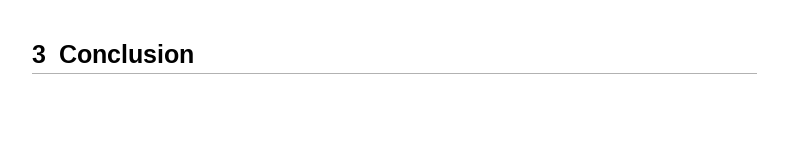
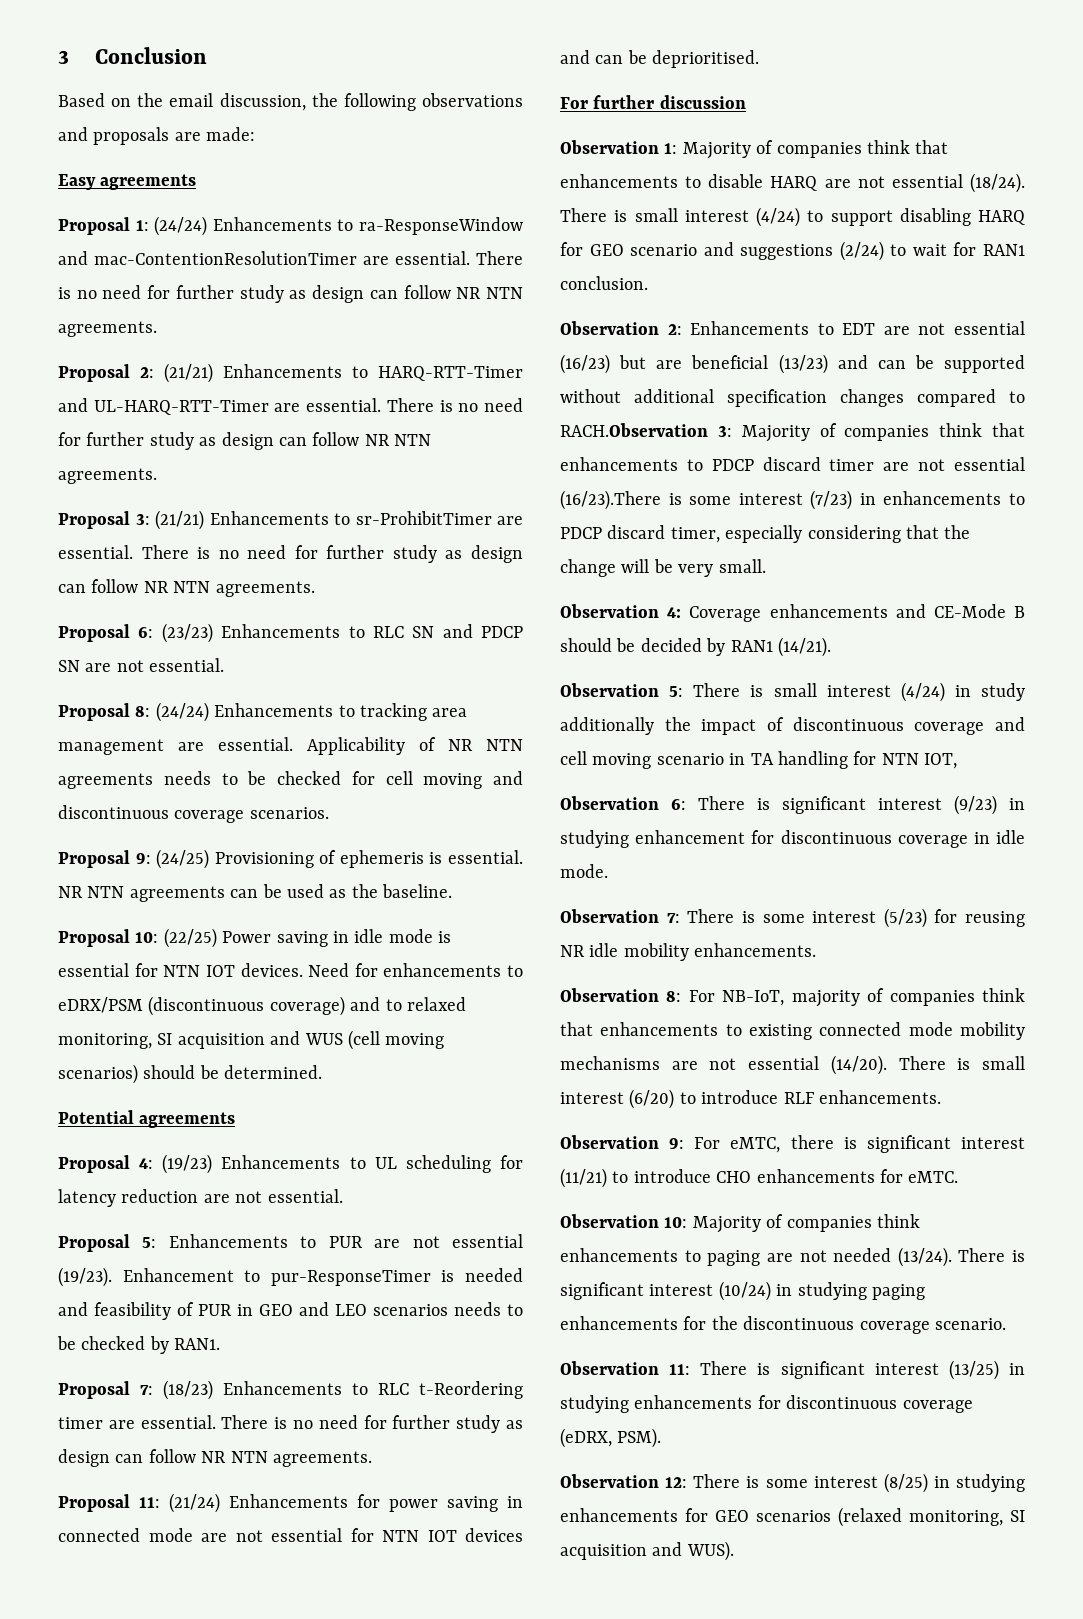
(195, 53) none -> [58,93,523,111] [58,127,256,145] [58,174,197,190] [58,216,523,236] [58,251,523,265] [58,285,524,303] [58,321,157,337] [58,363,523,383] [58,398,523,415] [58,432,432,450] [58,468,157,484] [58,510,523,530] [58,545,523,563] [58,579,315,597] [58,623,523,643] [58,658,225,672] [58,702,468,722] [58,737,523,755] [58,771,523,789] [58,805,329,823] [58,849,523,869] [58,884,453,902] [58,928,452,948] [58,963,523,977] [58,996,466,1016] [58,1030,445,1050] [58,1064,323,1084] [58,1110,236,1128] [58,1154,524,1174] [58,1189,343,1207] [58,1234,523,1252] [58,1267,523,1287] [58,1302,523,1320] [57,1336,221,1354] [58,1380,523,1400] [58,1415,523,1433] [58,1449,372,1467] [58,1493,523,1513] [58,1528,523,1542] [560,50,760,68] [560,95,746,109] [560,140,949,159] [560,173,1025,193] [560,207,1025,227] [560,241,1025,261] [560,276,648,290] [560,321,1025,335] [560,354,1025,374] [560,389,1025,407] [560,423,1025,442] [560,457,1025,471] [560,490,1025,510] [560,525,971,543] [560,559,766,577] [560,604,1025,622] [560,637,831,657] [560,682,1025,702] [560,717,1025,735] [560,751,958,769] [560,795,1025,815] [560,830,1025,848] [560,864,608,878] [560,908,1025,928] [560,943,817,961] [560,988,1025,1007] [560,1022,1025,1040] [560,1055,1025,1075] [560,1089,941,1109] [560,1135,1025,1153] [560,1168,959,1188] [560,1214,920,1233] [560,1247,1025,1267] [560,1281,925,1301] [560,1316,1006,1334] [560,1360,1025,1380] [560,1395,973,1413] [560,1428,662,1448] [560,1473,1025,1493] [560,1507,1025,1527] [560,1541,734,1561] // Based on the email discussion, the following observations and proposals are made: // Easy agreements // Proposal 1: (24/24) Enhancements to ra-ResponseWindow and mac-ContentionResolutionTimer are essential. There is no need for further study as design can follow NR NTN agreements. // Proposal 2: (21/21) Enhancements to HARQ-RTT-Timer and UL-HARQ-RTT-Timer are essential. There is no need for further study as design can follow NR NTN agreements. // Proposal 3: (21/21) Enhancements to sr-ProhibitTimer are essential. There is no need for further study as design can follow NR NTN agreements. // Proposal 6: (23/23) Enhancements to RLC SN and PDCP SN are not essential. // Proposal 8: (24/24) Enhancements to tracking area management are essential. Applicability of NR NTN agreements needs to be checked for cell moving and discontinuous coverage scenarios. // Proposal 9: (24/25) Provisioning of ephemeris is essential. NR NTN agreements can be used as the baseline. // Proposal 10: (22/25) Power saving in idle mode is essential for NTN IOT devices. Need for enhancements to eDRX/PSM (discontinuous coverage) and to relaxed monitoring, SI acquisition and WUS (cell moving scenarios) should be determined. // Potential agreements // Proposal 4: (19/23) Enhancements to UL scheduling for latency reduction are not essential. // Proposal 5: Enhancements to PUR are not essential (19/23). Enhancement to pur-ResponseTimer is needed and feasibility of PUR in GEO and LEO scenarios needs to be checked by RAN1. // Proposal 7: (18/23) Enhancements to RLC t-Reordering timer are essential. There is no need for further study as design can follow NR NTN agreements. // Proposal 11: (21/24) Enhancements for power saving in connected mode are not essential for NTN IOT devices and can be deprioritised. // For further discussion // Observation 1: Majority of companies think that enhancements to disable HARQ are not essential (18/24). There is small interest (4/24) to support disabling HARQ for GEO scenario and suggestions (2/24) to wait for RAN1 conclusion. // Observation 2: Enhancements to EDT are not essential (16/23) but are beneficial (13/23) and can be supported without additional specification changes compared to RACH.Observation 3: Majority of companies think that enhancements to PDCP discard timer are not essential (16/23).There is some interest (7/23) in enhancements to PDCP discard timer, especially considering that the change will be very small. // Observation 4: Coverage enhancements and CE-Mode B should be decided by RAN1 (14/21). // Observation 5: There is small interest (4/24) in study additionally the impact of discontinuous coverage and cell moving scenario in TA handling for NTN IOT, // Observation 6: There is significant interest (9/23) in studying enhancement for discontinuous coverage in idle mode. // Observation 7: There is some interest (5/23) for reusing NR idle mobility enhancements. // Observation 8: For NB-IoT, majority of companies think that enhancements to existing connected mode mobility mechanisms are not essential (14/20). There is small interest (6/20) to introduce RLF enhancements. // Observation 9: For eMTC, there is significant interest (11/21) to introduce CHO enhancements for eMTC. // Observation 10: Majority of companies think enhancements to paging are not needed (13/24). There is significant interest (10/24) in studying paging enhancements for the discontinuous coverage scenario. // Observation 11: There is significant interest (13/25) in studying enhancements for discontinuous coverage (eDRX, PSM). // Observation 12: There is some interest (8/25) in studying enhancements for GEO scenarios (relaxed monitoring, SI acquisition and WUS).

